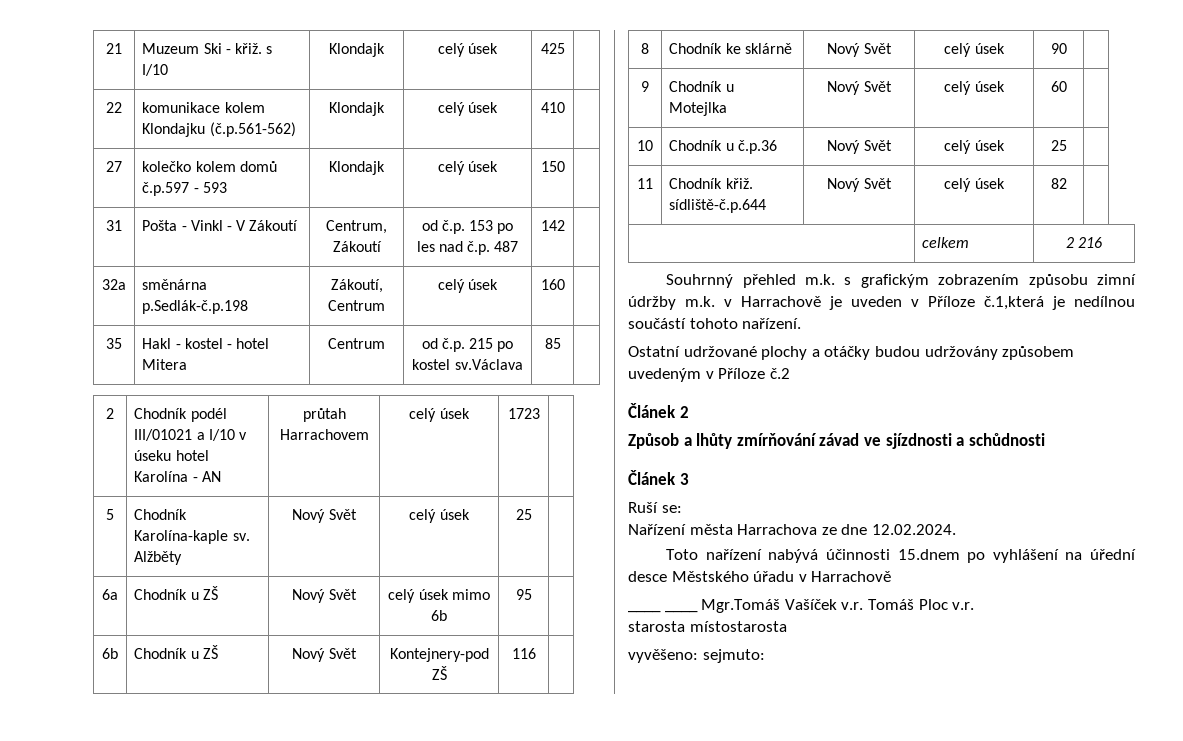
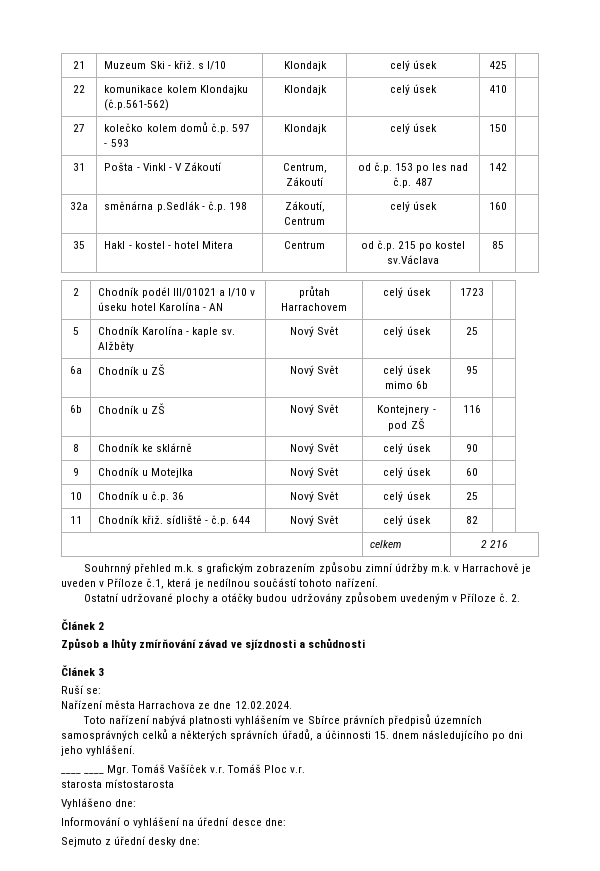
[142,182,190,196] č.p.597 -> [210,123,250,134] č.p. 597
[142,300,249,314] p.Sedlák-č.p.198 -> [156,201,247,212] p.Sedlák - č.p. 198
[134,530,229,544] Karolína-kaple -> [141,326,218,337] Karolína - kaple
[389,648,489,662] Kontejnery-pod -> [377,405,436,415] [388,421,408,431] Kontejnery - pod
[737,140,777,154] č.p.36 -> [150,491,184,502] č.p. 36
[669,199,767,213] sídliště-č.p.644 -> [165,515,250,526] sídliště - č.p. 644
[984,296,1044,310] č.1,která -> [146,578,192,589] č.1, která
[769,368,790,379] č.2 -> [499,593,521,602] č. 2.
[826,549,1136,563] [628,571,892,582] účinnosti 15.dnem po vyhlášení na úřední desce Městského úřadu v Harrachově -> [189,714,482,726] [61,729,524,741] [61,745,136,756] platnosti vyhlášením ve Sbírce právních předpisů územních samosprávných celků a některých správních úřadů, a účinnosti 15. dnem následujícího po dni jeho vyhlášení.
[701,599,781,613] Mgr.Tomáš -> [107,764,166,775] Mgr. Tomáš
[628,649,765,663] vyvěšeno: sejmuto: -> [61,798,137,809] [61,817,286,828] [61,836,201,847] Vyhlášeno dne: // Informování o vyhlášení na úřední desce dne: // Sejmuto z úřední desky dne:

